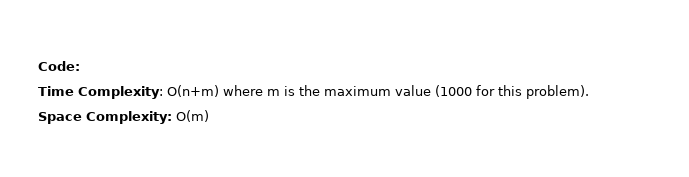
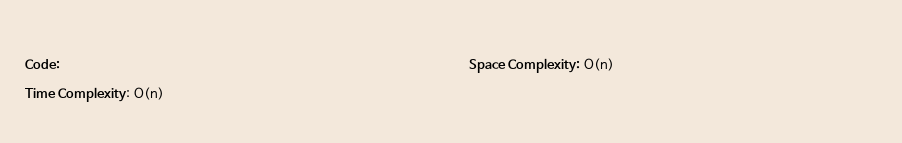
[167,85,589,99] O(n+m) where m is the maximum value (1000 for this problem). -> [133,87,164,100] O(n)
[176,110,209,122] O(m) -> [583,58,614,71] O(n)

